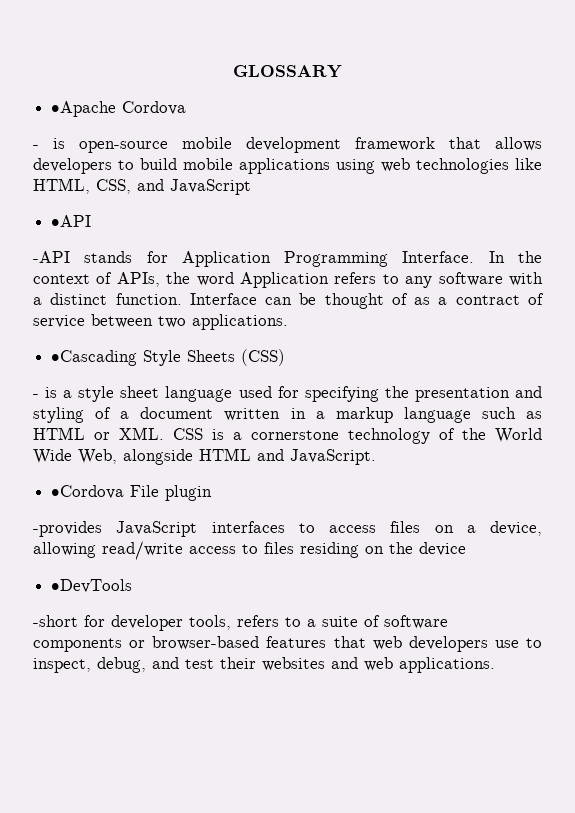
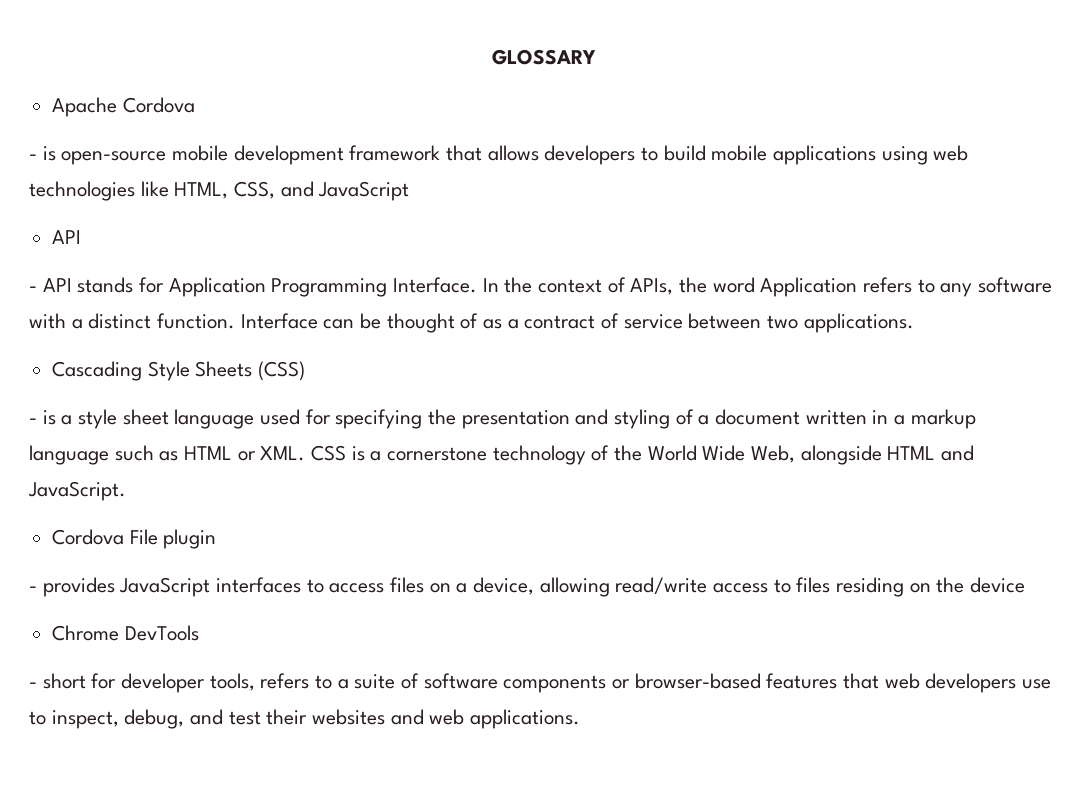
[51,101,117,117] •Apache -> [52,97,118,117] Apache
[51,215,92,227] [33,251,70,263] •API // -API -> [52,230,82,244] [29,278,72,292] API // - API
[51,350,138,366] •Cascading -> [52,361,143,381] Cascading
[51,485,125,499] •Cordova -> [52,529,125,545] Cordova
[33,521,102,537] -provides -> [29,577,115,597] - provides
[51,579,133,593] [33,615,78,627] •DevTools // -short -> [52,625,199,641] [29,673,86,689] Chrome DevTools // - short

